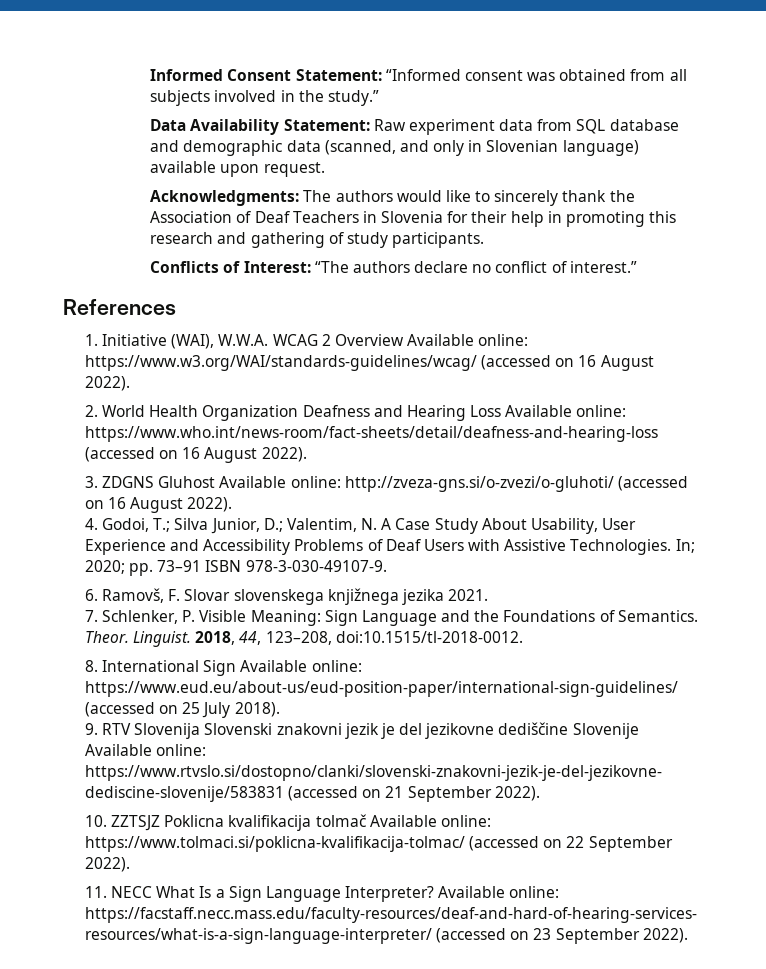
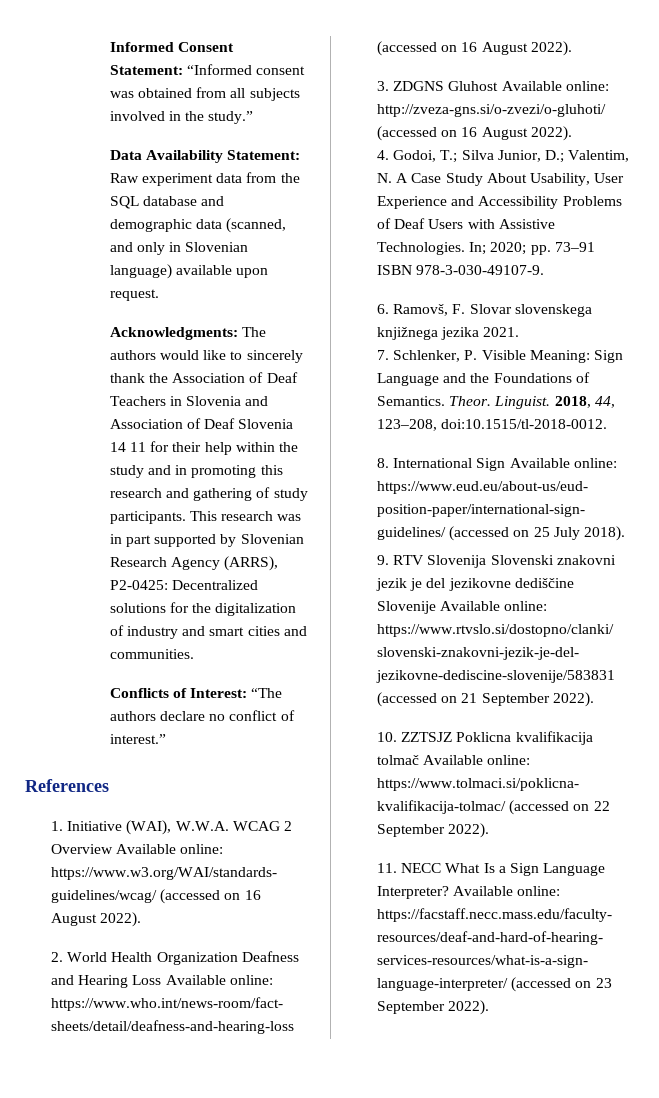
(573, 125) none -> [280,173,300,183] the
[447,211,544,227] for their help -> [245,396,269,406] [109,418,294,429] [109,441,299,455] [109,465,172,478] and Association of Deaf Slovenia 14 11 for their help within the study and
(485, 240) none -> [190,511,302,521] [109,534,304,547] [109,556,279,571] [109,580,259,590] [109,602,297,616] [109,625,307,639] [109,649,194,659] This research was in part supported by Slovenian Research Agency (ARRS), P2-0425: Decentralized solutions for the digitalization of industry and smart cities and communities.

